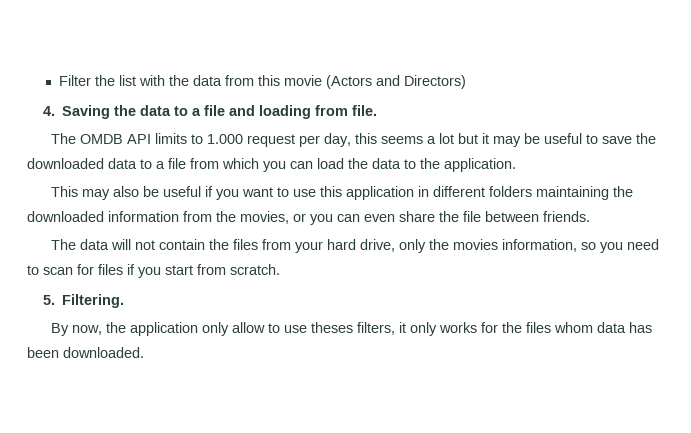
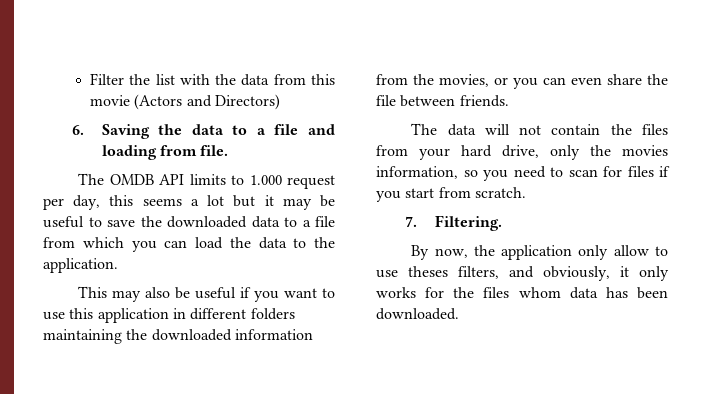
[43,106,56,116] 4. -> [72,125,85,135] 6.
[43,295,56,305] 5. -> [405,216,418,227] 7.
(396, 328) none -> [509,266,610,281] and obviously,

